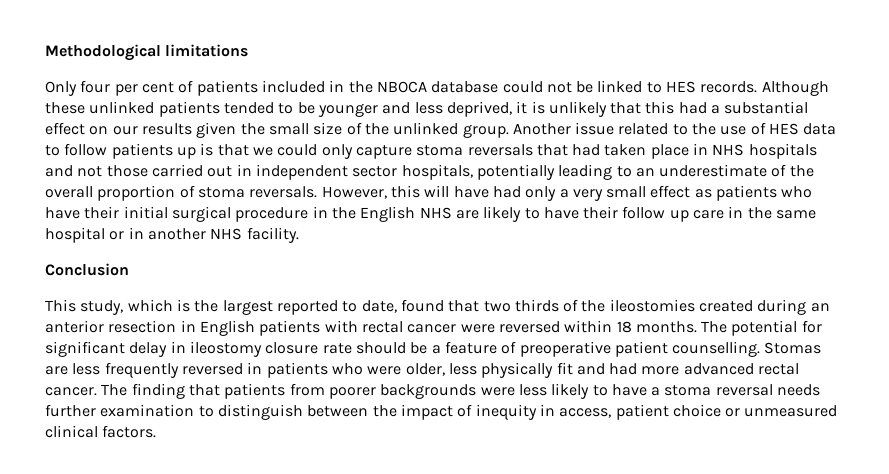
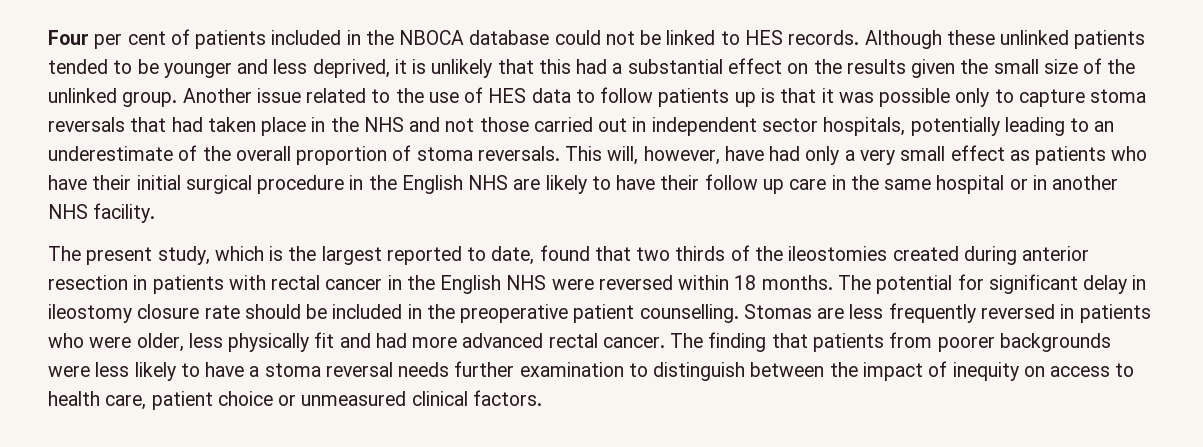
[45,44,249,61] [45,80,111,96] Methodological limitations // Only four -> [48,30,89,45] Four
[112,126,138,135] our -> [813,59,842,74] the
[252,144,353,159] we could only -> [821,88,1014,107] it was possible only to
[712,143,817,159] NHS hospitals -> [330,117,404,132] the NHS
[321,185,450,199] However, this will -> [565,146,720,165] This will, however,
[45,263,129,276] [45,299,76,312] Conclusion // This -> [48,246,153,265] The present
[810,303,830,312] an -> (1017, 255) none
[199,320,255,336] English -> (148, 282) none
(457, 328) none -> [387,275,547,294] in the English NHS
[431,341,517,354] a feature of -> [332,304,455,319] included in the
[539,404,612,418] in access, -> [1023,363,1135,377] [48,391,147,410] on access to health care,

